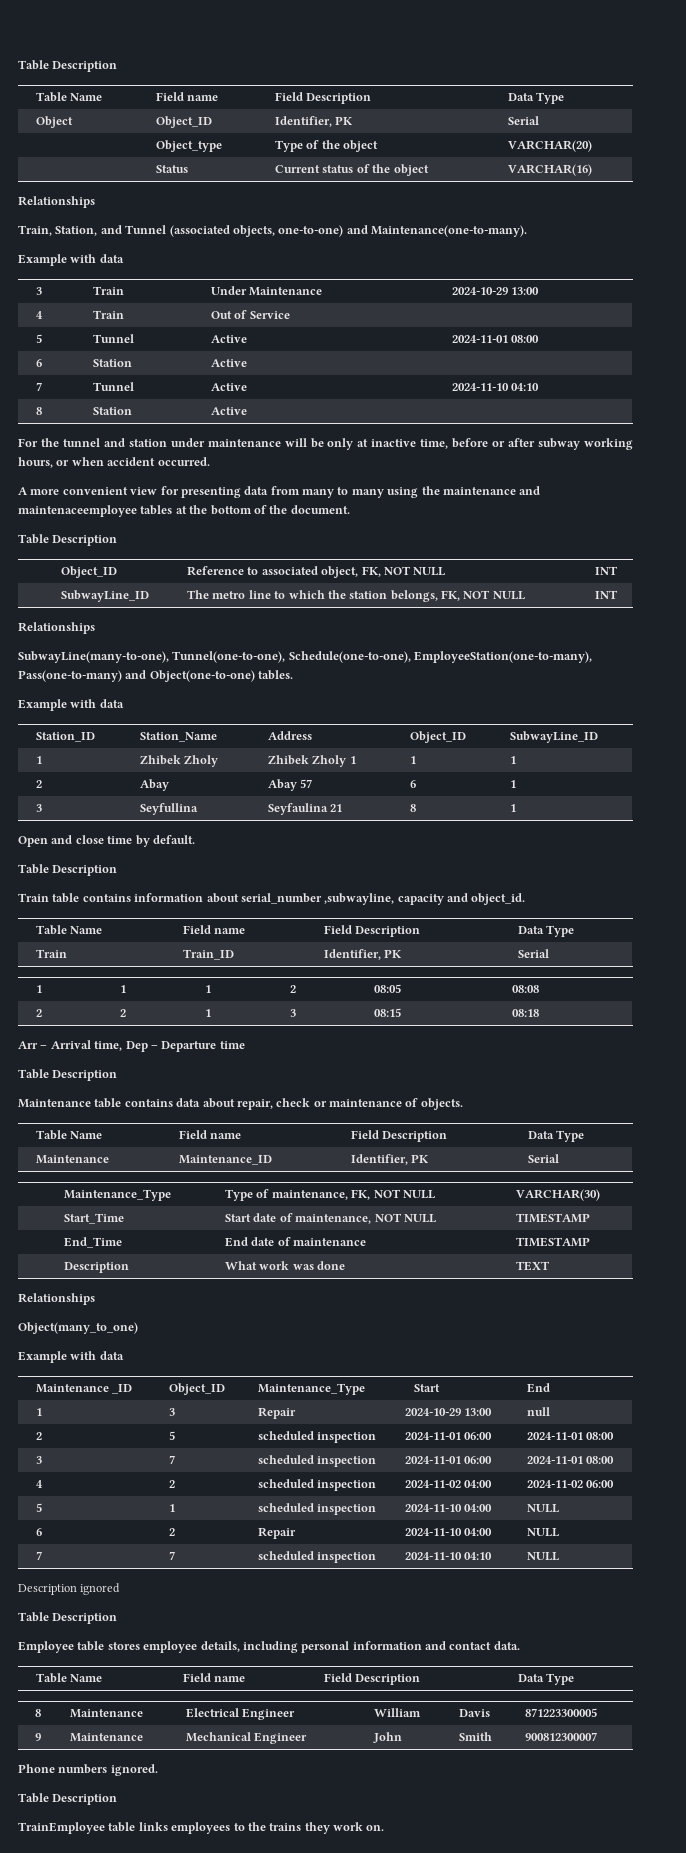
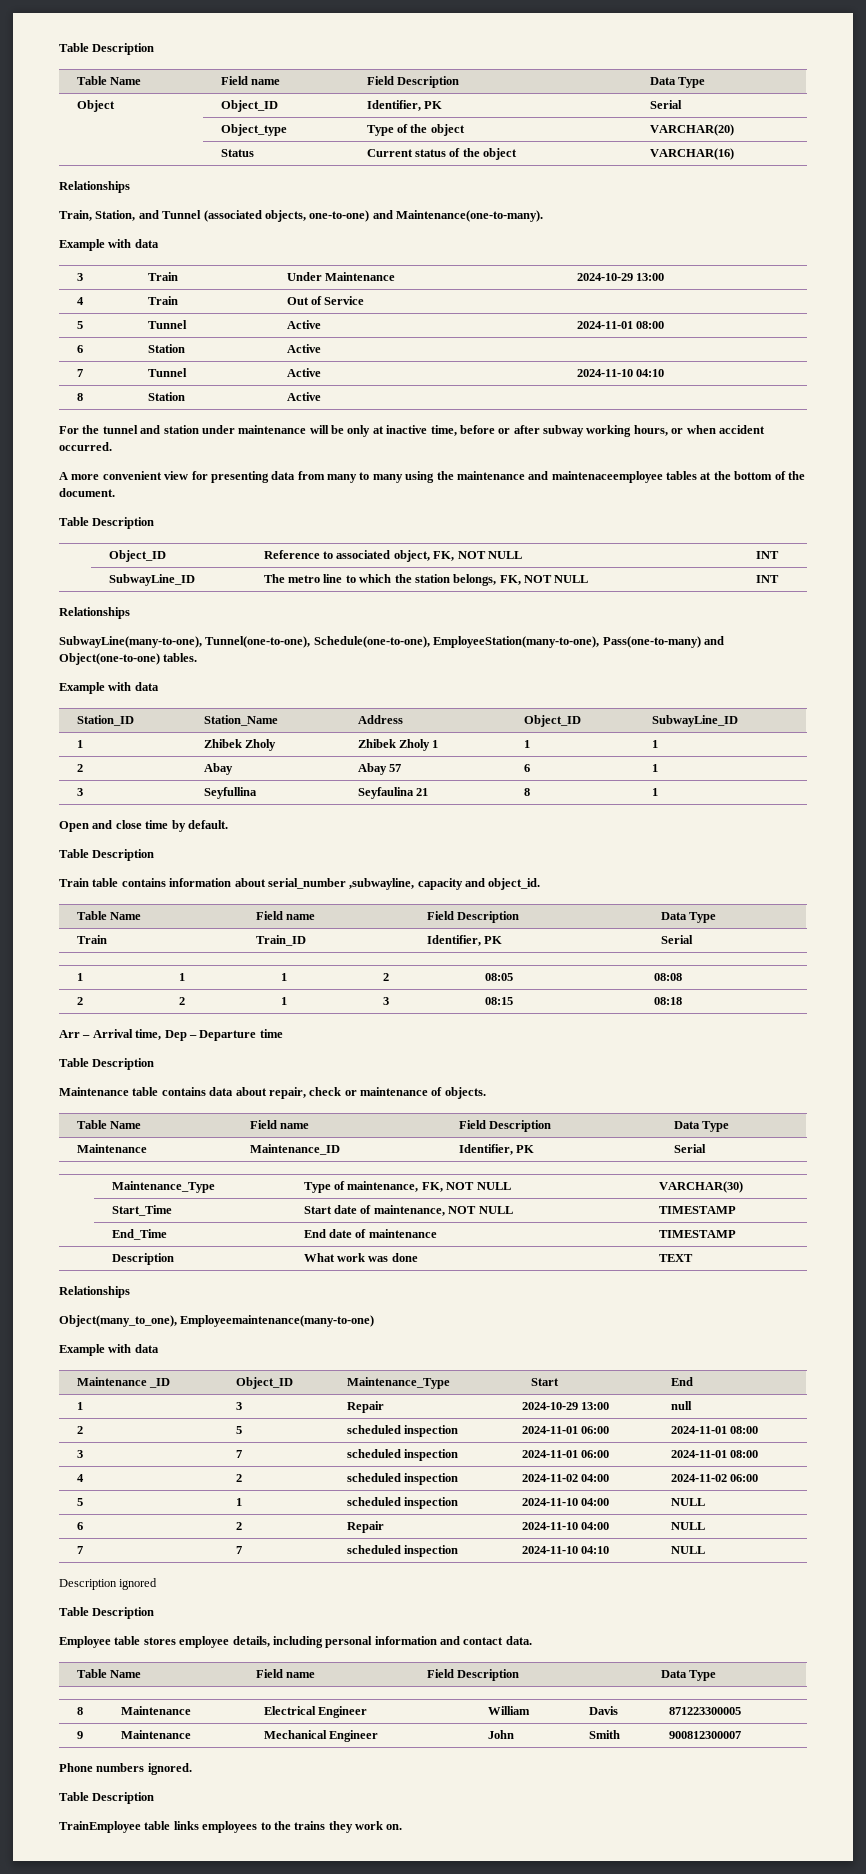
[414,651,593,663] EmployeeStation(one-to-many), -> [433,636,600,648] EmployeeStation(many-to-one),
[18,1322,138,1334] Object(many_to_one) -> [59,1315,375,1327] Object(many_to_one), Employeemaintenance(many-to-one)

